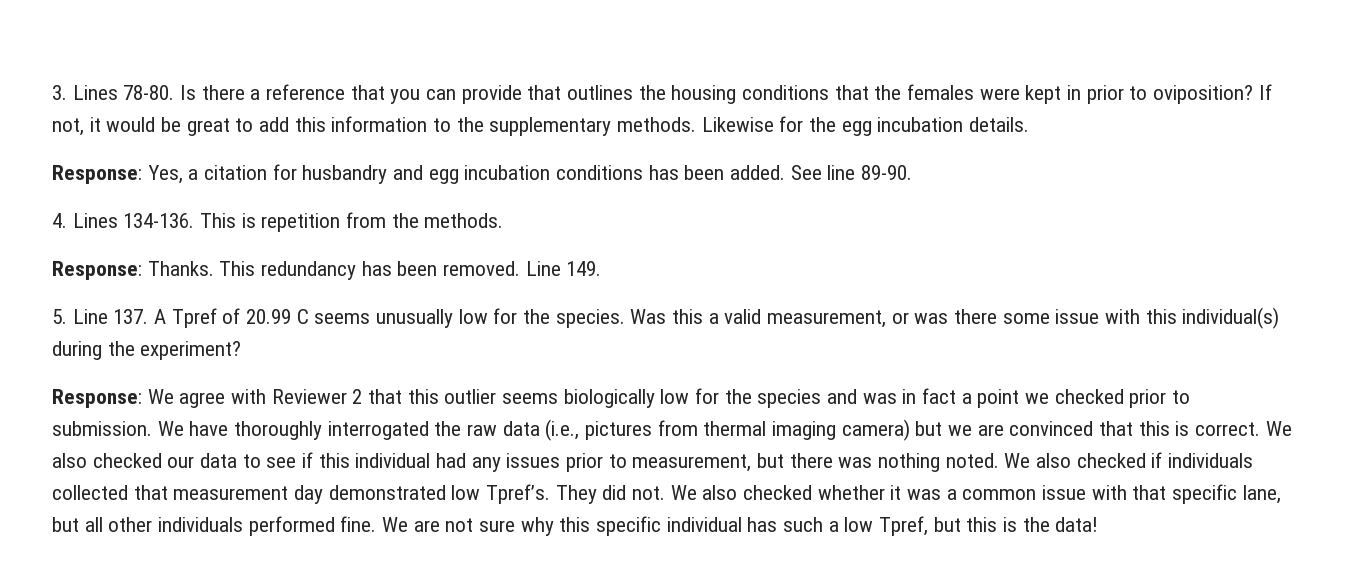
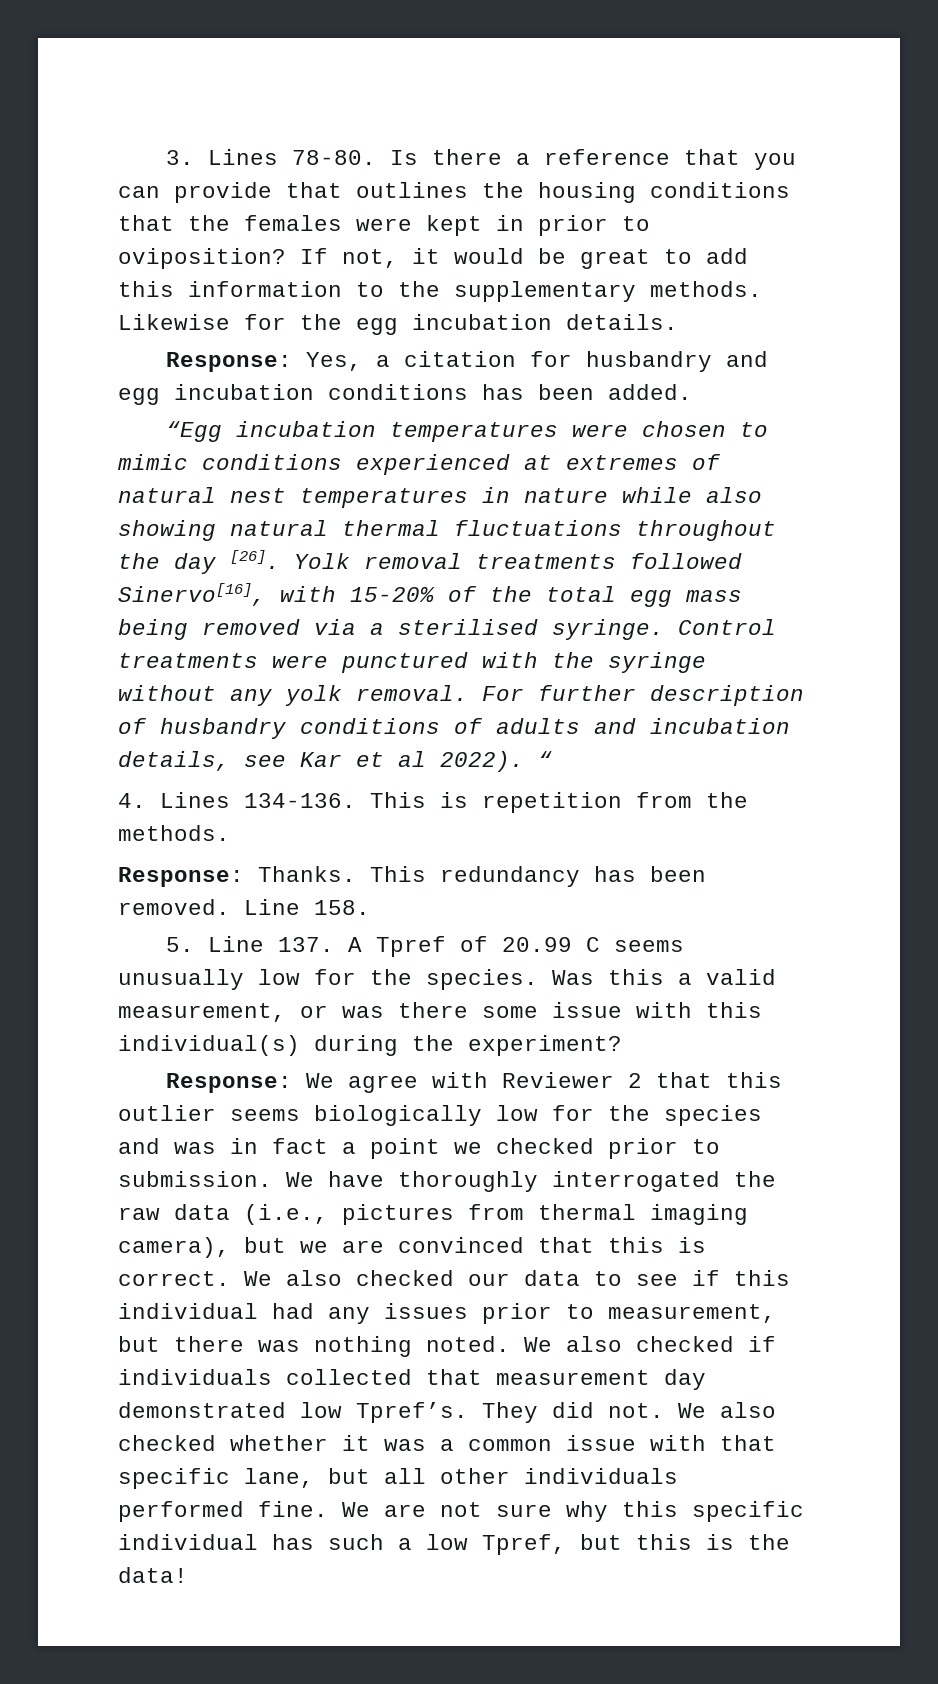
[790,165,913,180] See line 89-90. -> [165,421,768,442] [118,454,721,475] [118,487,762,508] [118,520,776,541] [118,550,742,574] [118,583,742,607] [118,619,776,640] [118,652,706,673] [118,685,804,706] [118,718,790,739] [118,751,552,772] // “Egg incubation temperatures were chosen to mimic conditions experienced at extremes of natural nest temperatures in nature while also showing natural thermal fluctuations throughout the day [26]. Yolk removal treatments followed Sinervo[16], with 15-20% of the total egg mass being removed via a sterilised syringe. Control treatments were punctured with the syringe without any yolk removal. For further description of husbandry conditions of adults and incubation details, see Kar et al 2022). “
[566,261,602,276] 149. -> [314,900,370,915] 158.
[841,419,910,441] camera) -> [118,1237,230,1258] camera),

